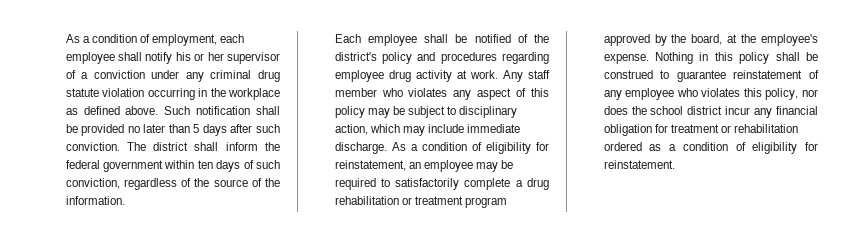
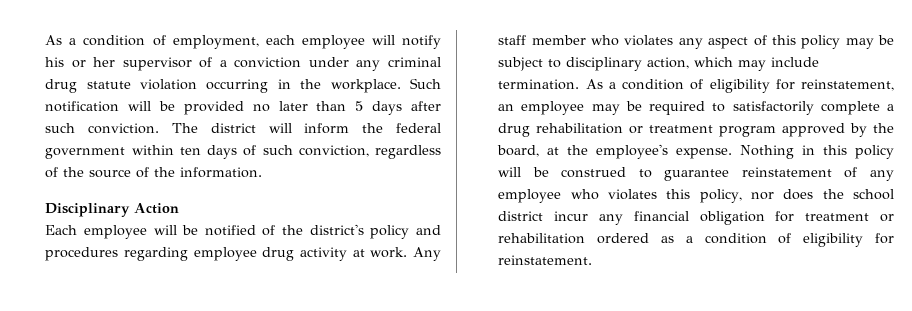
[118,52,143,61] shall -> [371,35,395,45] will
[227,88,280,100] [65,106,159,115] workplace as defined above. -> [330,79,401,93] workplace.
[255,106,280,115] shall -> [128,101,152,111] will
[194,142,219,151] shall -> [268,123,292,133] will
(125, 200) none -> [45,203,180,217] // Disciplinary Action
[424,34,449,43] shall -> [153,225,177,235] will
[467,124,521,133] [334,142,387,154] immediate discharge. -> [498,79,580,90] termination.
[775,52,800,61] shall -> [498,167,522,177] will

